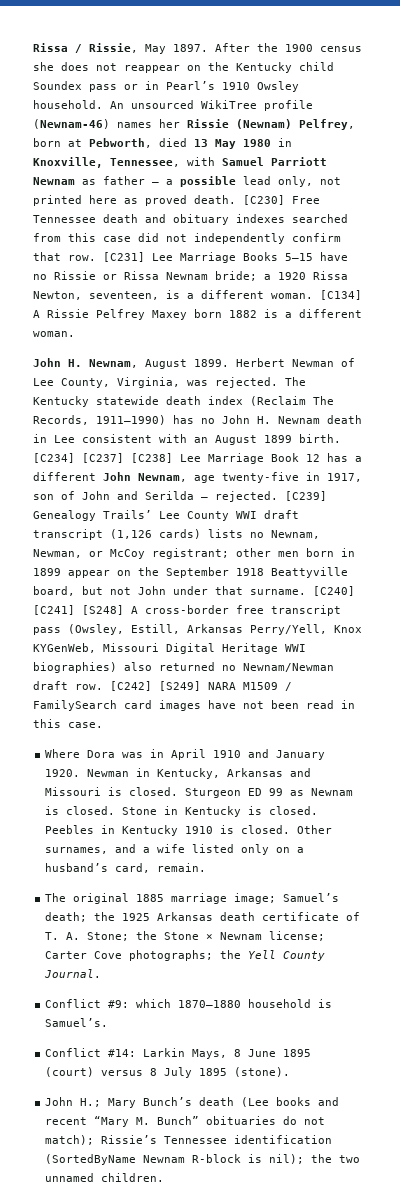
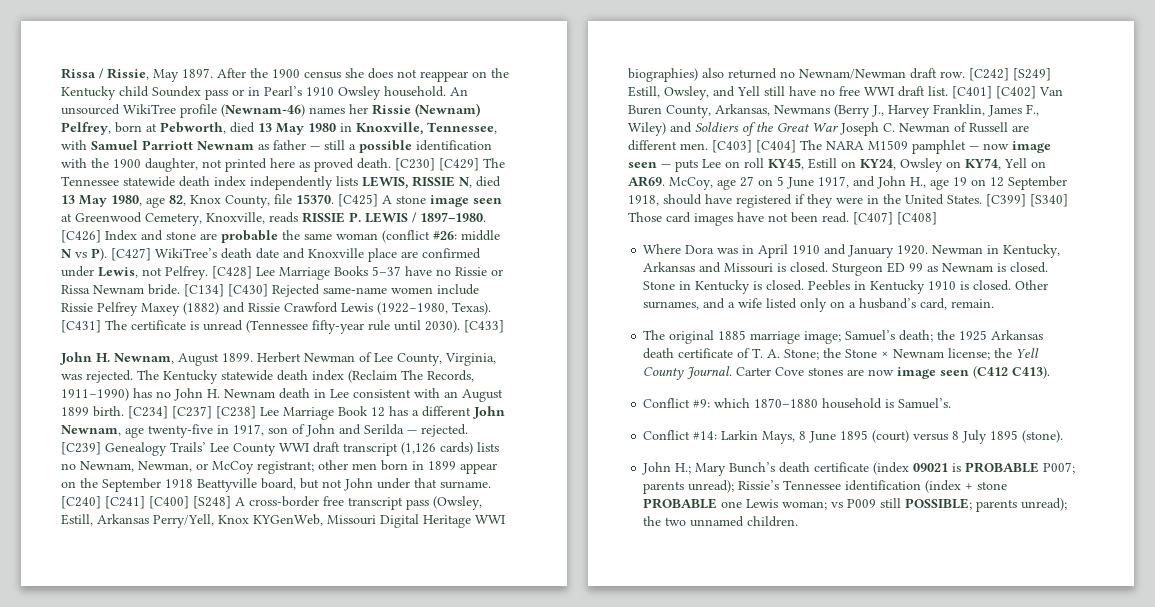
(159, 183) none -> [324,140,345,150] still
[243,176,313,187] lead only, -> [416,140,492,151] [61,158,198,172] identification with the 1900 daughter,
[292,196,320,204] [33,214,348,225] [33,233,341,244] [33,252,145,262] Free Tennessee death and obituary indexes searched from this case did not independently confirm that row. [C231] -> [439,158,505,171] [61,176,501,190] [61,194,502,208] [61,212,486,226] [61,230,500,243] [61,248,481,262] [61,266,252,280] [C429] The Tennessee statewide death index independently lists LEWIS, RISSIE N, died 13 May 1980, age 82, Knox County, file 15370. [C425] A stone image seen at Greenwood Cemetery, Knoxville, reads RISSIE P. LEWIS / 1897–1980. [C426] Index and stone are probable the same woman (conflict #26: middle N vs P). [C427] WikiTree’s death date and Knoxville place are confirmed under Lewis, not Pelfrey. [C428]
[285,253,313,261] 5–15 -> [372,266,401,276] 5–37
[215,271,348,281] [33,290,362,300] [33,309,362,320] [33,331,75,337] bride; a 1920 Rissa Newton, seventeen, is a different woman. [C134] A Rissie Pelfrey Maxey born 1882 is a different woman. -> [148,284,479,297] [61,302,491,316] [61,320,504,334] bride. [C134] [C430] Rejected same-name women include Rissie Pelfrey Maxey (1882) and Rissie Crawford Lewis (1922–1980, Texas). [C431] The certificate is unread (Tennessee fifty-year rule until 2030). [C433]
(75, 610) none -> [149,496,189,509] [C400]
[208,682,292,691] [33,700,117,711] NARA M1509 / FamilySearch -> [628,86,1063,100] [628,104,1039,118] [628,122,1029,136] [628,140,1051,154] [628,158,1046,172] [628,176,1067,190] [628,194,1068,208] [628,212,662,222] Estill, Owsley, and Yell still have no free WWI draft list. [C401] [C402] Van Buren County, Arkansas, Newmans (Berry J., Harvey Franklin, James F., Wiley) and Soldiers of the Great War Joseph C. Newman of Russell are different men. [C403] [C404] The NARA M1509 pamphlet — now image seen — puts Lee on roll KY45, Estill on KY24, Owsley on KY74, Yell on AR69. McCoy, age 27 on 5 June 1917, and John H., age 19 on 12 September 1918, should have registered if they were in the United States. [C399] [S340] Those
[306,700,355,709] [33,719,103,728] read in this case. -> [822,212,937,225] read. [C407] [C408]
[45,950,214,961] Carter Cove photographs; -> (991, 354) none
(102, 973) none -> [736,366,1051,379] Carter Cove stones are now image seen (C412 C413).
[241,1097,340,1107] [45,1116,326,1127] [45,1135,333,1145] [45,1154,305,1165] (Lee books and recent “Mary M. Bunch” obituaries do not match); Rissie’s Tennessee identification (SortedByName Newnam R-block is nil); -> [814,462,1076,475] [643,480,1008,494] [643,498,1068,512] certificate (index 09021 is PROBABLE P007; parents unread); Rissie’s Tennessee identification (index + stone PROBABLE one Lewis woman; vs P009 still POSSIBLE; parents unread);

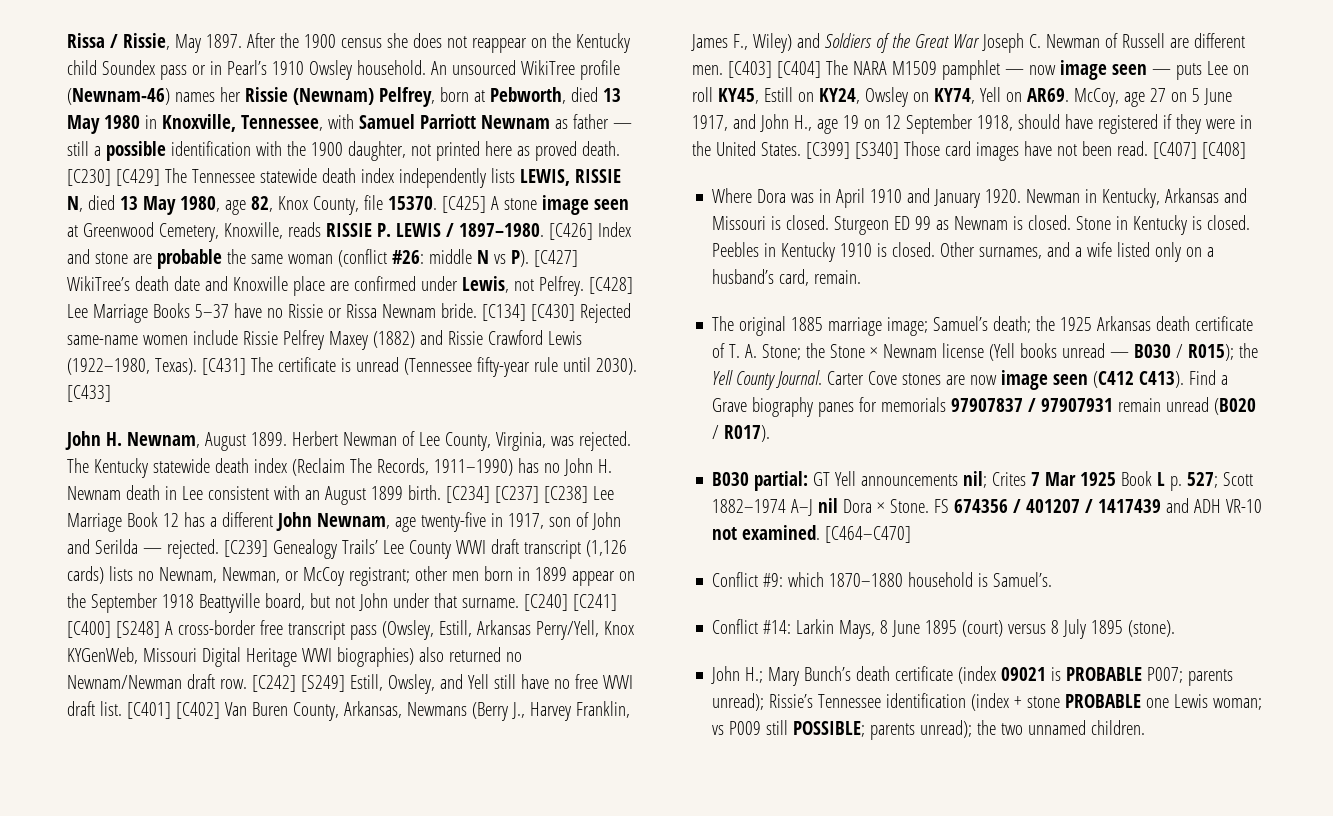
[948,348,991,360] license; -> [942,343,1235,361] license (Yell books unread — B030 / R015);
(1051, 372) none -> [1189,370,1229,385] [712,397,1257,417] [712,425,771,442] [712,471,1254,491] [712,498,1263,516] [712,525,912,543] Find a Grave biography panes for memorials 97907837 / 97907931 remain unread (B020 / R017). // B030 partial: GT Yell announcements nil; Crites 7 Mar 1925 Book L p. 527; Scott 1882–1974 A–J nil Dora × Stone. FS 674356 / 401207 / 1417439 and ADH VR-10 not examined. [C464–C470]

